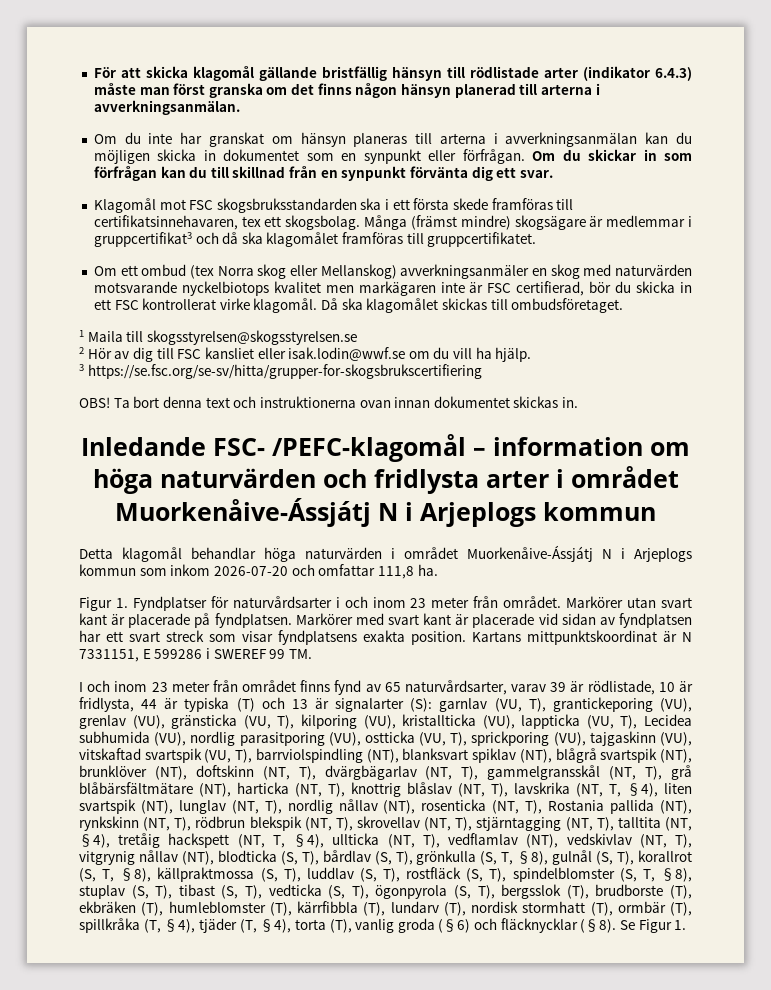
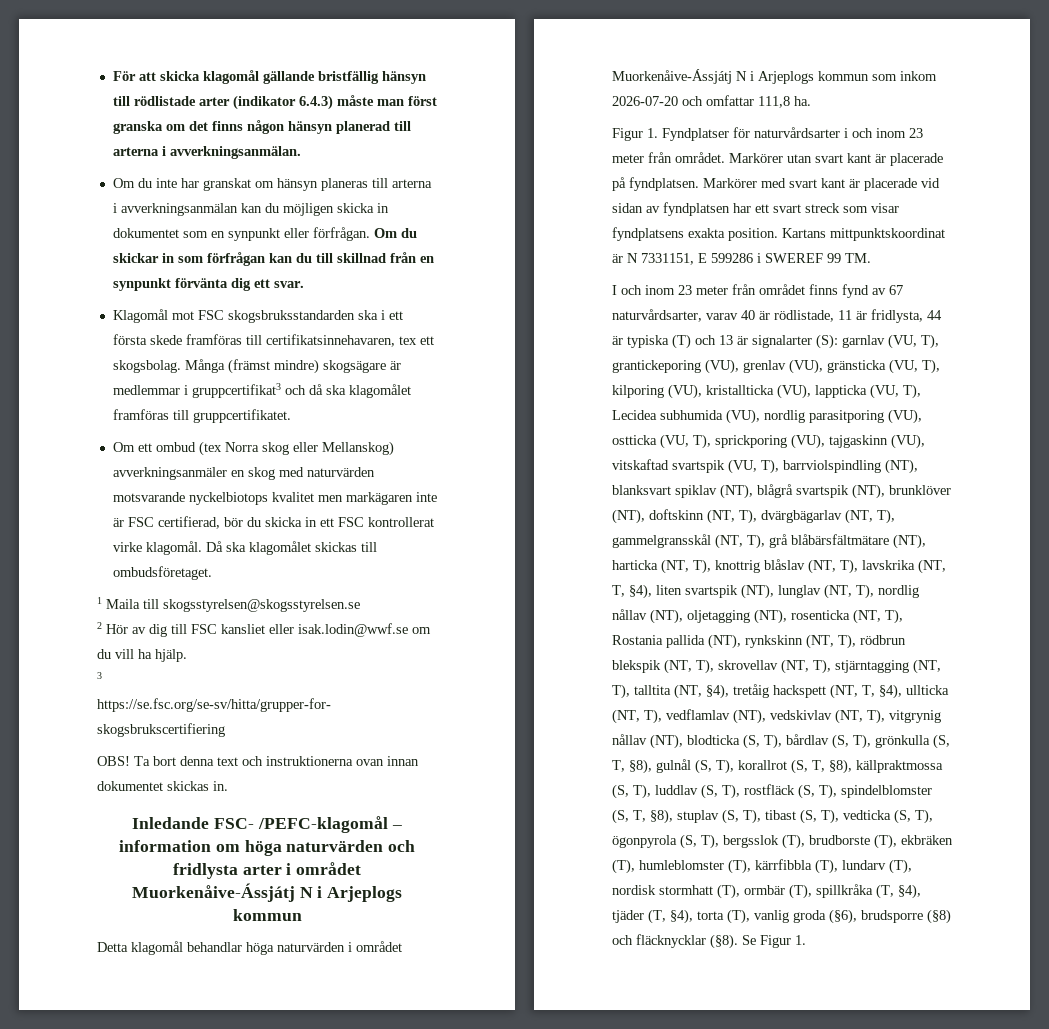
[384,682,401,692] 65 -> [889,285,903,295] 67
[550,682,567,692] 39 -> [741,310,755,320] 40
[658,682,675,692] 10 -> [838,310,852,320] 11
(416, 807) none -> [687,609,787,624] oljetagging (NT),
[438,919,471,933] (§6) -> [829,909,951,924] (§6), brudsporre (§8)

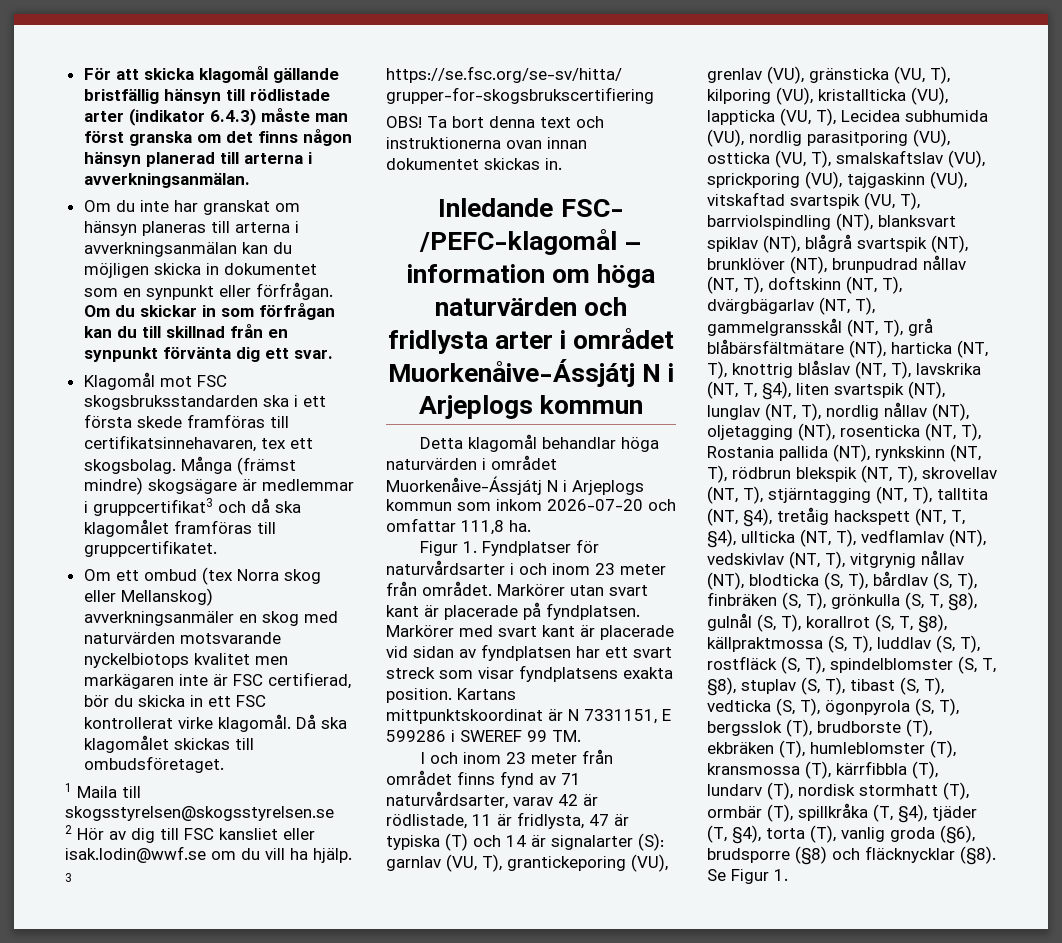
[889,285,903,295] 67 -> [561,773,581,785] 71
[741,310,755,320] 40 -> [558,794,578,806] 42
[927,310,942,320] 44 -> [589,814,609,826] 47
[719,335,733,345] 13 -> [506,835,526,847] 14
(711, 441) none -> [836,150,985,168] smalskaftslav (VU),
(645, 516) none -> [832,255,966,273] [707,276,763,294] brunpudrad nållav (NT, T),
(871, 741) none -> [707,592,826,610] finbräken (S, T),
(751, 866) none -> [707,761,831,779] kransmossa (T),

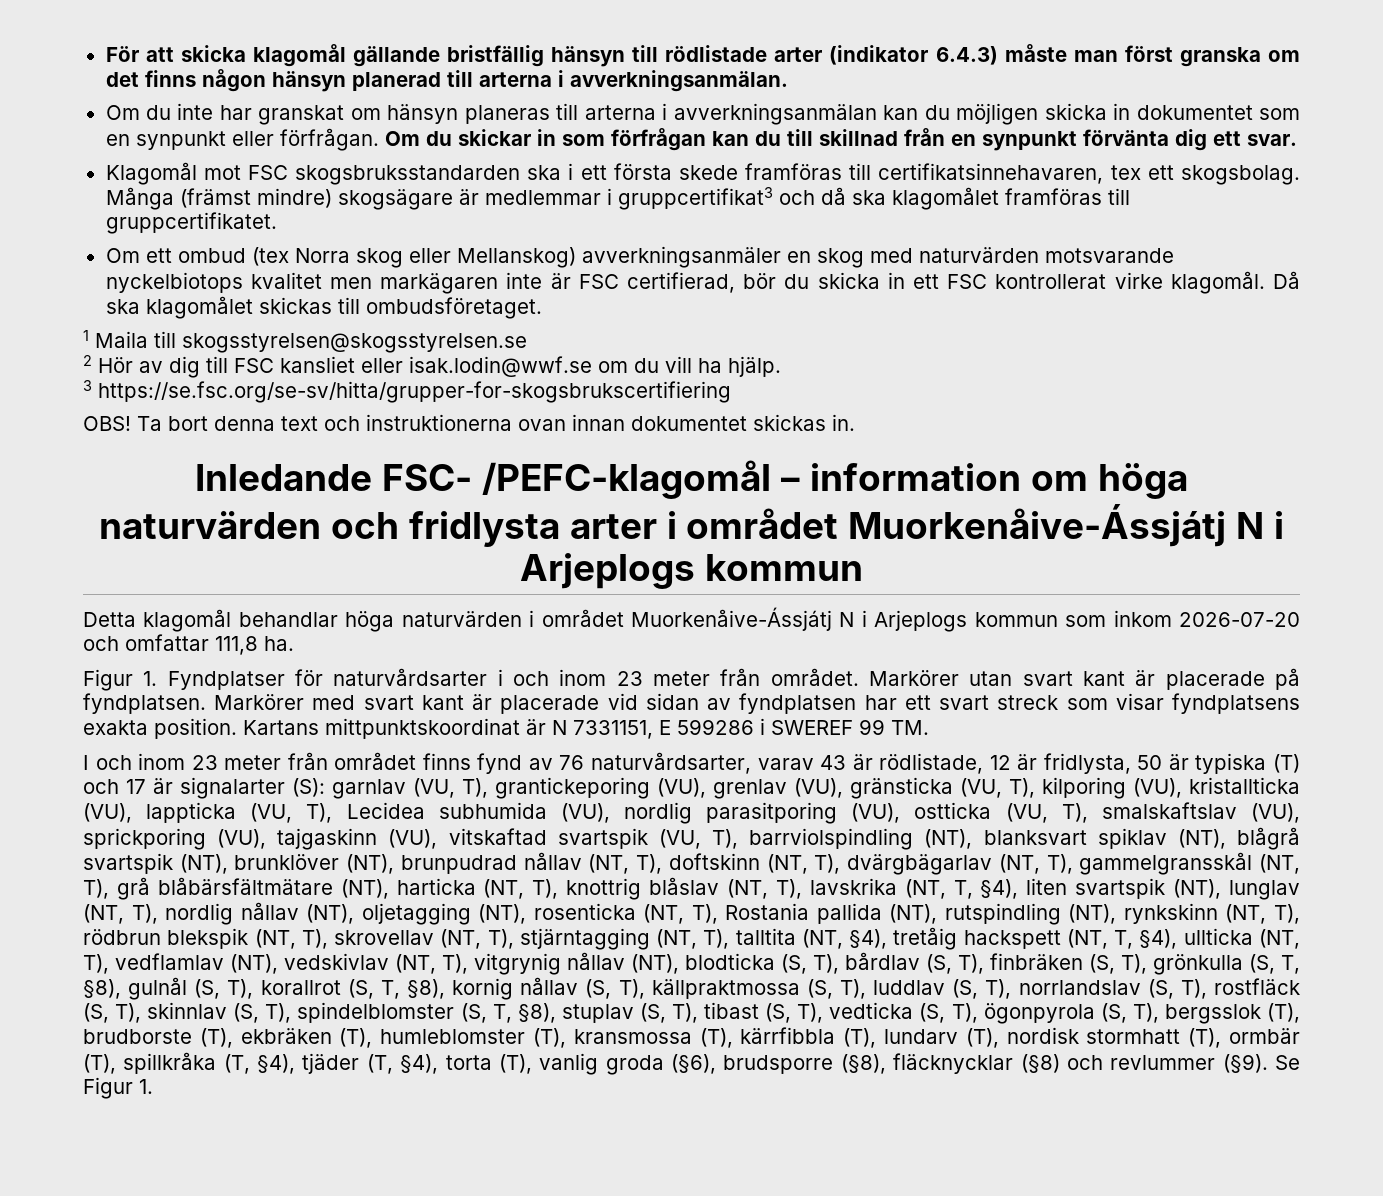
[561,773,581,785] 71 -> [559,755,585,770] 76
[558,794,578,806] 42 -> [820,755,847,770] 43
[472,814,492,826] 11 -> [989,755,1011,770] 12
[589,814,609,826] 47 -> [1137,755,1163,770] 50
[506,835,526,847] 14 -> [126,779,146,794] 17
(870, 453) none -> [944,903,1117,925] rutspindling (NT),
(947, 623) none -> [452,977,645,1000] kornig nållav (S, T),
[707,656,777,670] rostfläck -> [1018,978,1300,999] [83,1002,228,1023] norrlandslav (S, T), rostfläck (S, T), skinnlav
[795,846,996,865] (§8) och fläcknycklar (§8). -> [840,1053,1268,1074] (§8), fläcknycklar (§8) och revlummer (§9).

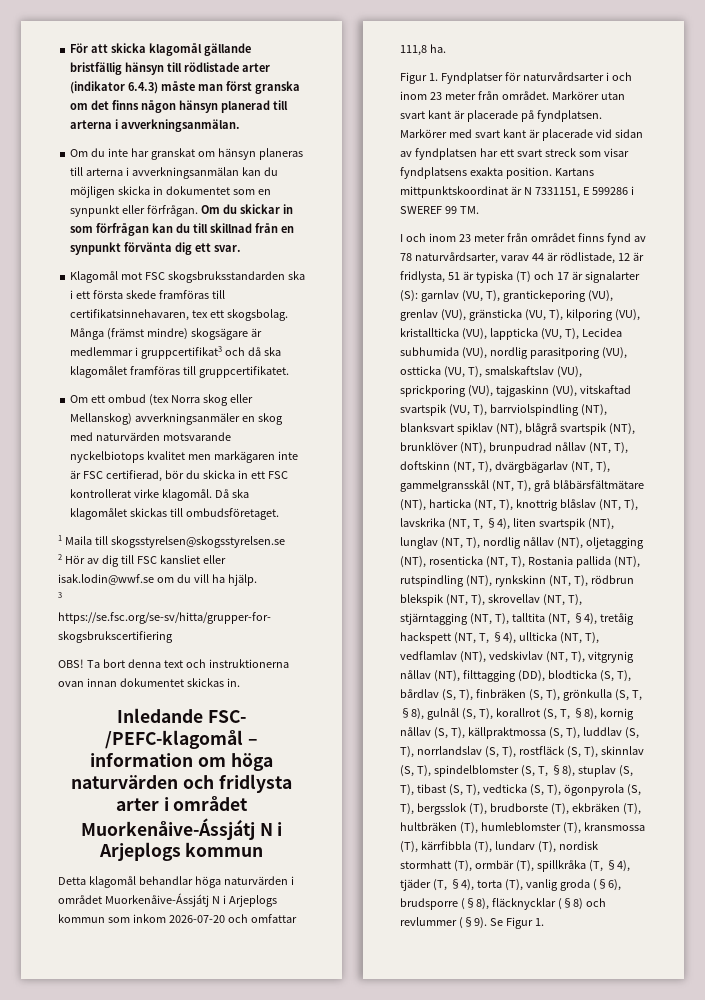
[559,755,585,770] 76 -> [400,253,412,261] 78
[820,755,847,770] 43 -> [531,253,544,261] 44
[1137,755,1163,770] 50 -> [447,272,460,280] 51
(679, 964) none -> [462,670,545,682] filttagging (DD),
(373, 1038) none -> [400,822,478,834] hultbräken (T),

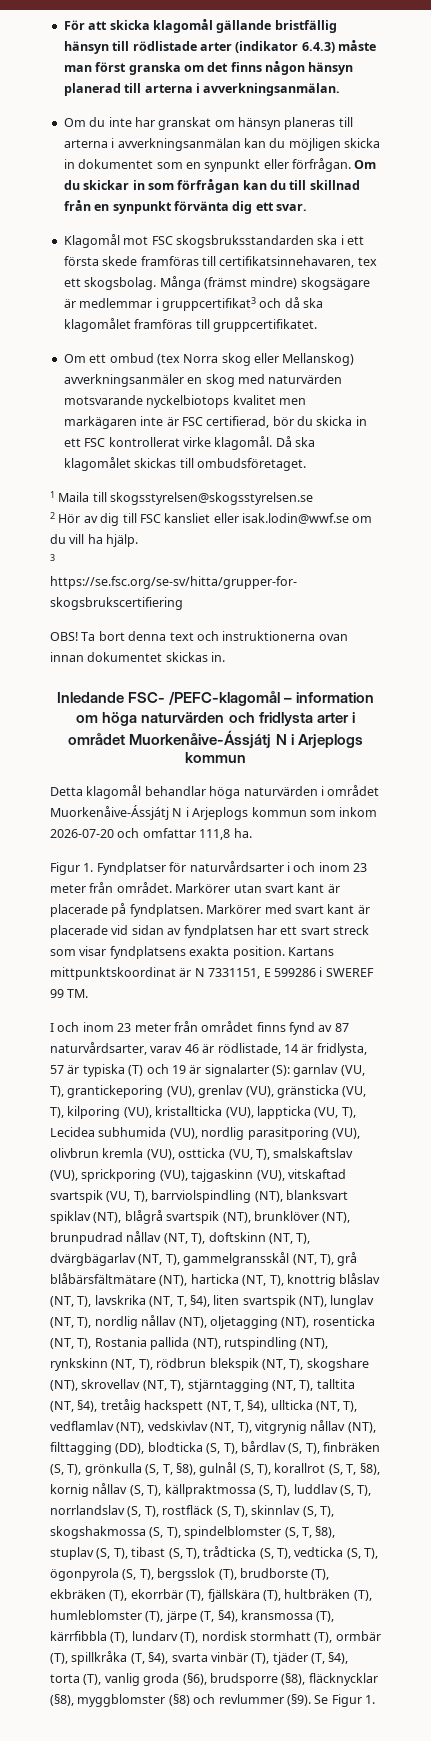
[400,253,412,261] 78 -> [334,1023,349,1032] 87
[531,253,544,261] 44 -> [184,1044,199,1053] 46
[617,253,630,261] 12 -> [283,1044,298,1053] 14
[447,272,460,280] 51 -> [50,1065,64,1074] 57
[556,272,569,280] 17 -> [171,1065,186,1074] 19
(627, 353) none -> [50,1148,175,1160] olivbrun kremla (VU),
(485, 600) none -> [306,1358,369,1371] [50,1380,78,1391] skogshare (NT),
(431, 771) none -> [50,1526,181,1539] skogshakmossa (S, T),
(480, 790) none -> [203,1546,291,1559] trådticka (S, T),
(641, 809) none -> [130,1589,281,1602] ekorrbär (T), fjällskära (T),
(581, 828) none -> [165,1610,238,1623] järpe (T, §4),
(630, 866) none -> [171,1652,270,1664] svarta vinbär (T),
(556, 904) none -> [50,1694,166,1707] (§8), myggblomster

